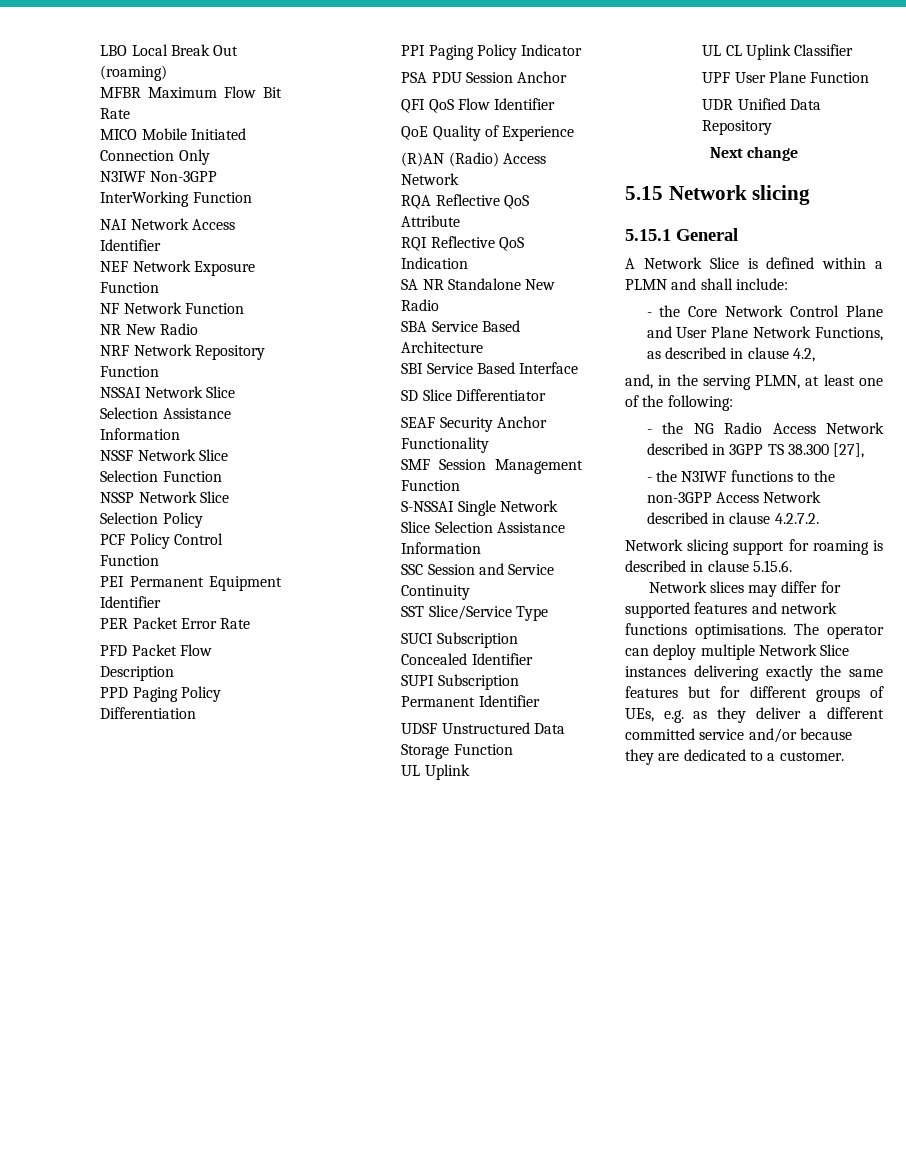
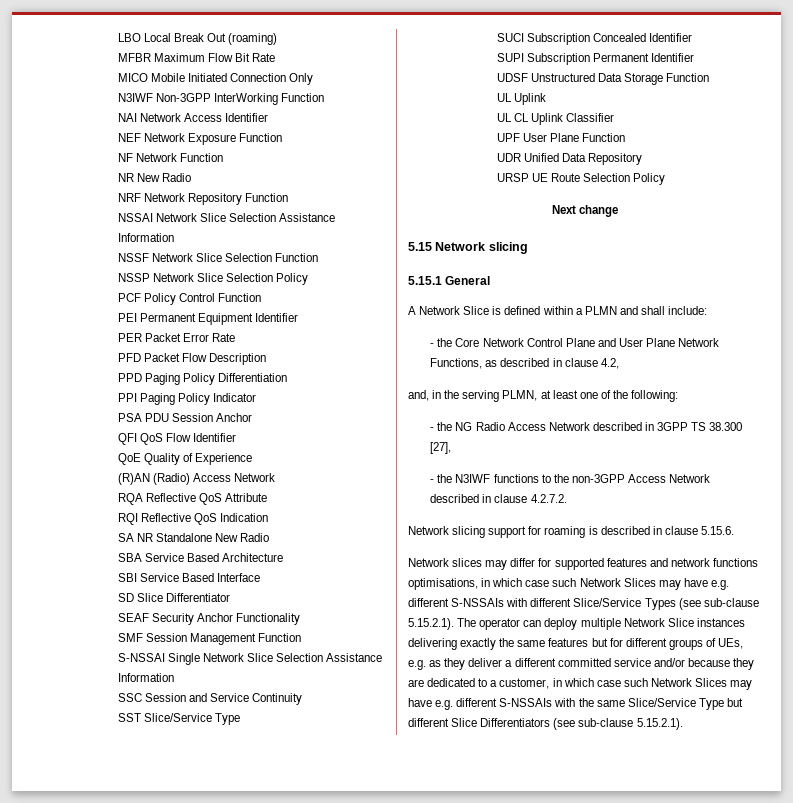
(773, 127) none -> [496,173,666,185] // URSP UE Route Selection Policy
[695,624,786,639] optimisations. -> [408,578,729,590] [408,598,759,610] [408,618,454,630] optimisations, in which case such Network Slices may have e.g. different S-NSSAIs with different Slice/Service Types (see sub-clause 5.15.2.1).
[779,751,844,761] customer. -> [499,678,753,690] [408,698,743,710] [408,718,683,730] customer, in which case such Network Slices may have e.g. different S-NSSAIs with the same Slice/Service Type but different Slice Differentiators (see sub-clause 5.15.2.1).

